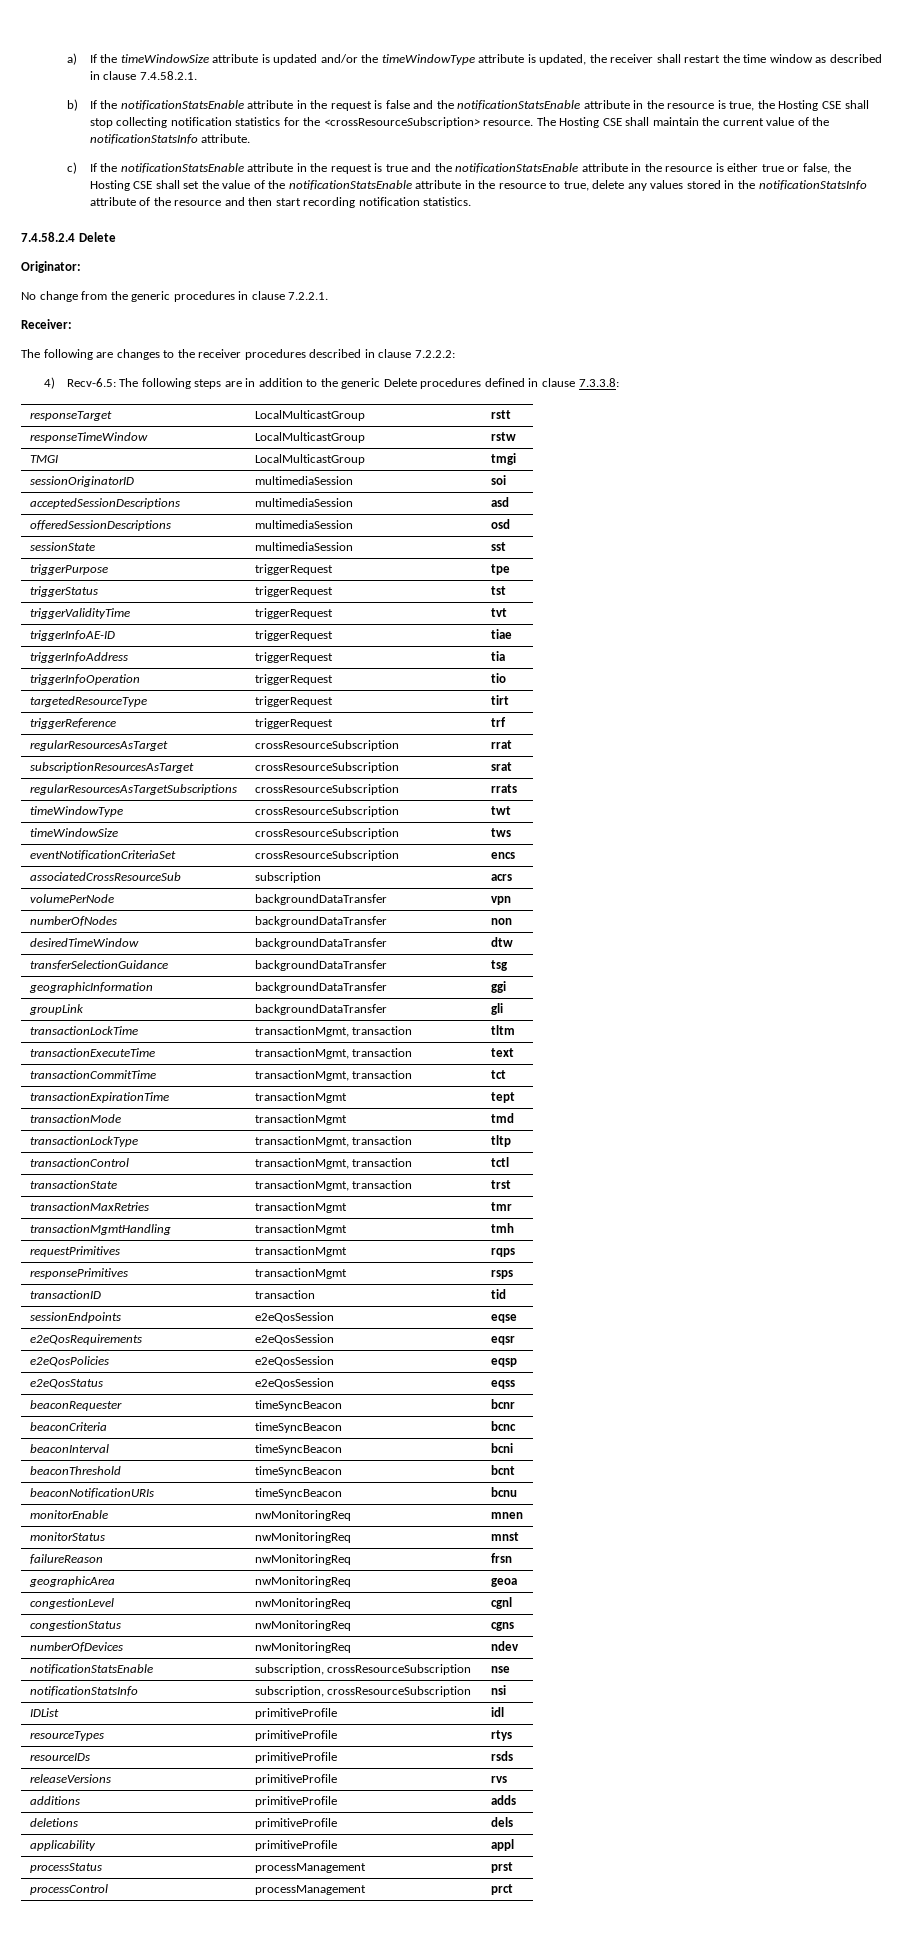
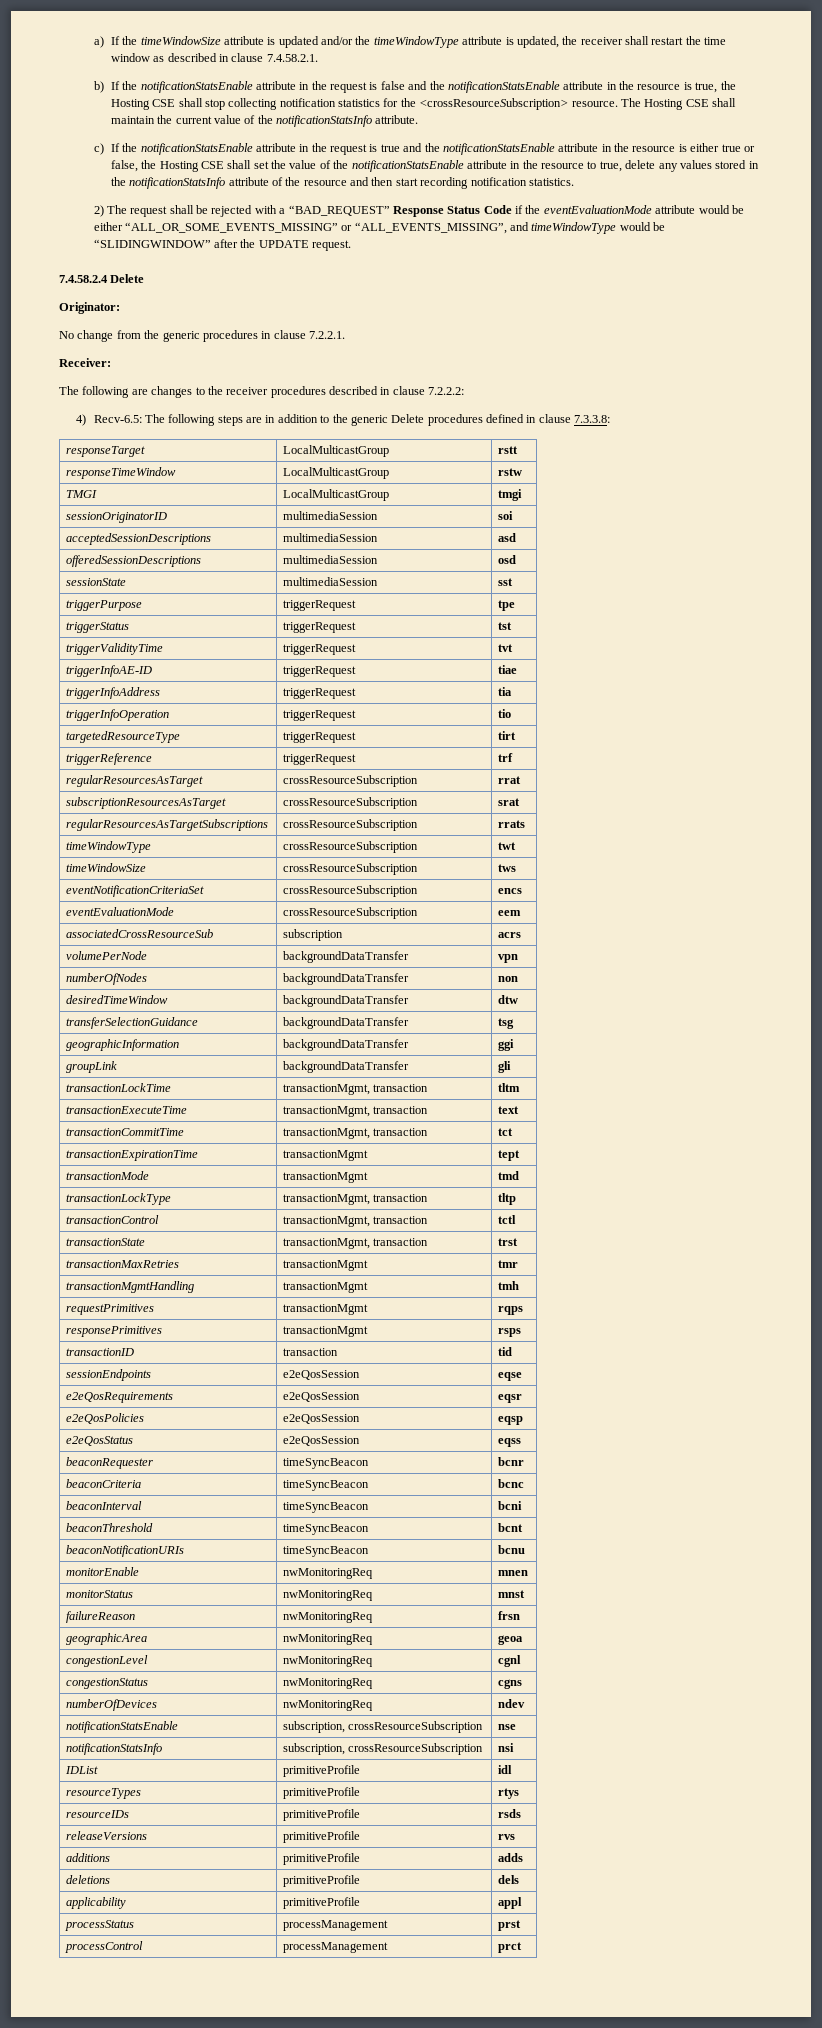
(472, 201) none -> [93,205,744,217] [93,222,666,234] [93,239,352,251] // 2) The request shall be rejected with a “BAD_REQUEST” Response Status Code if the eventEvaluationMode attribute would be either “ALL_OR_SOME_EVENTS_MISSING” or “ALL_EVENTS_MISSING”, and timeWindowType would be “SLIDINGWINDOW” after the UPDATE request.
(515, 855) none -> [66,907,175,916] [283,907,419,919] [498,910,522,916] // eventEvaluationMode | crossResourceSubscription | eem

